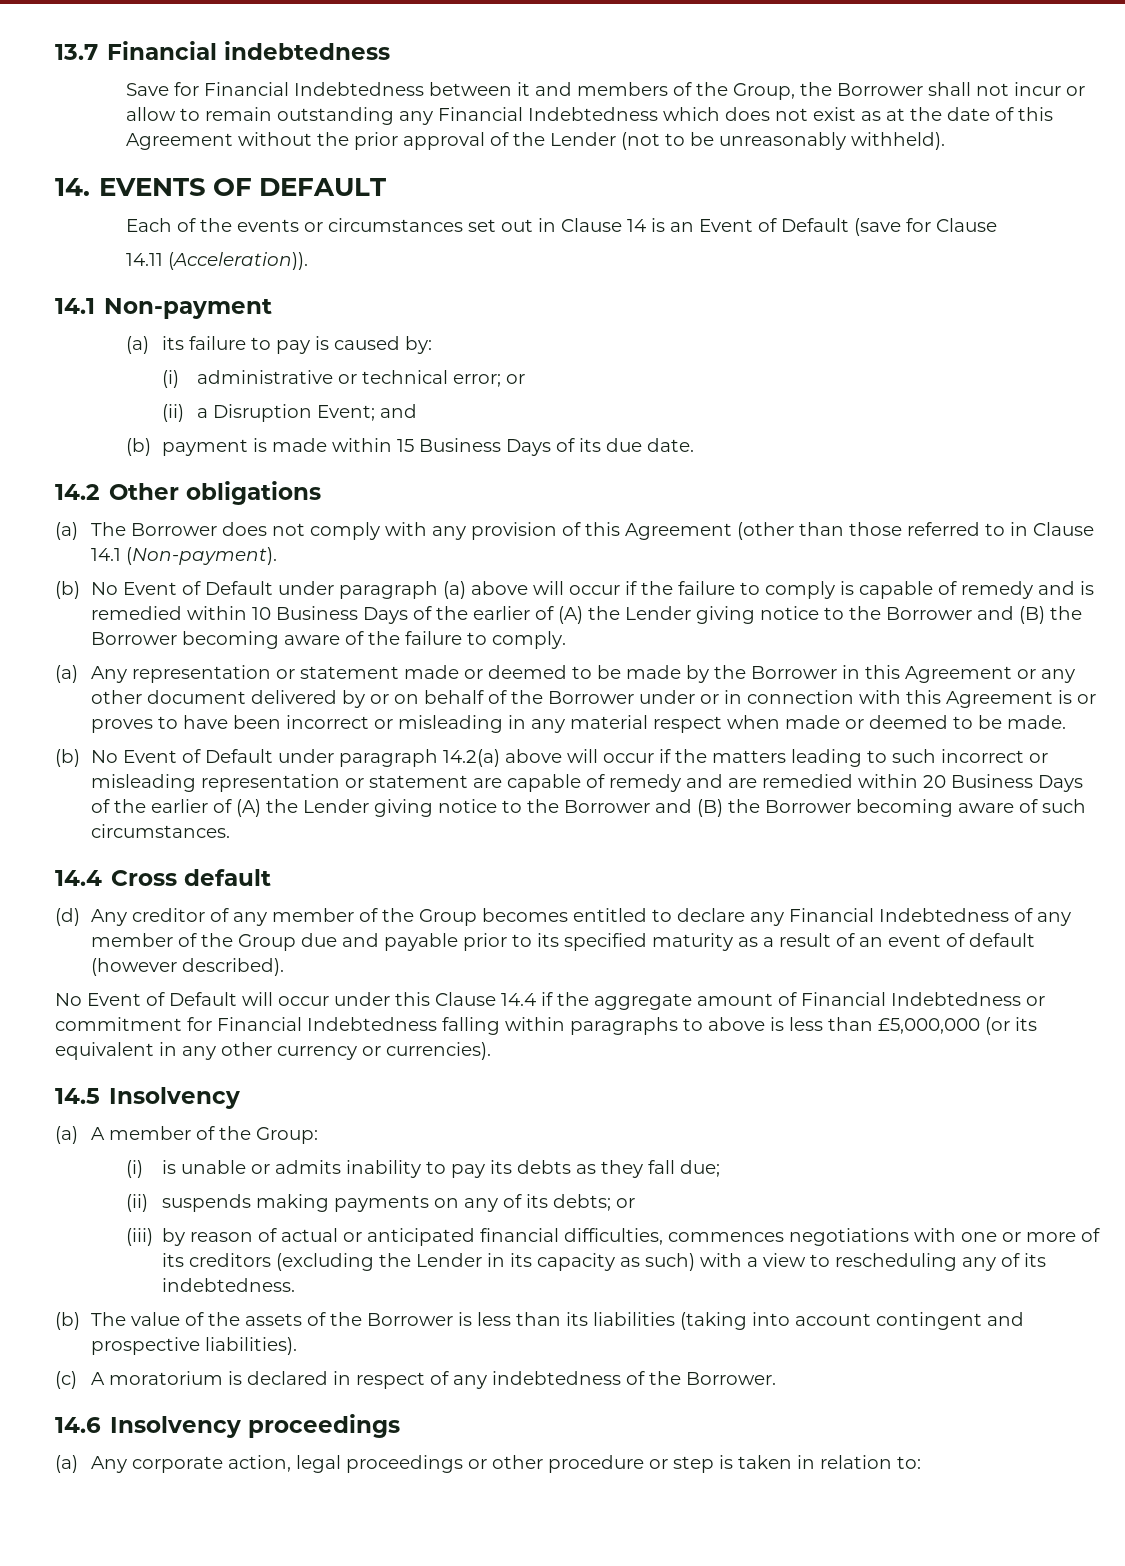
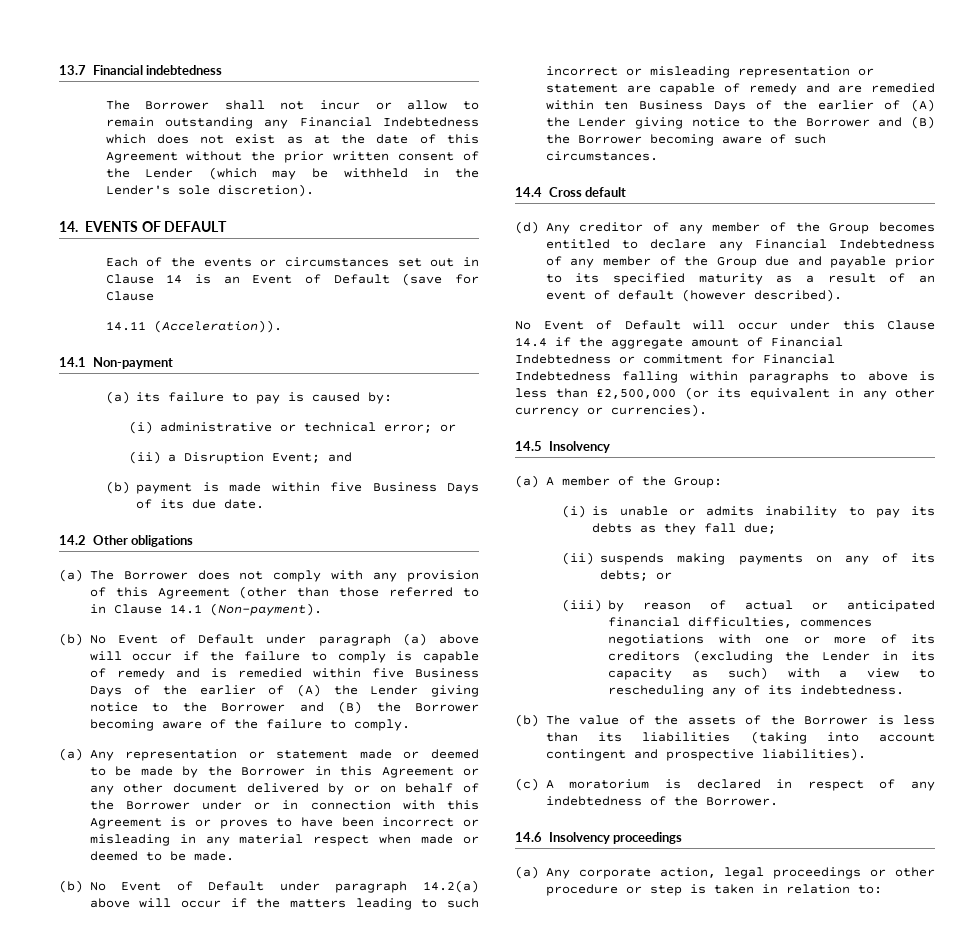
[126,82,833,100] Save for Financial Indebtedness between it and members of the Group, the -> [105,100,130,110] The
[403,132,486,150] approval -> [333,151,455,161] written consent
[621,132,946,150] (not to be unreasonably withheld). -> [208,167,479,180] [105,184,314,197] (which may be withheld in the Lender's sole discretion).
[396,439,414,452] 15 -> [330,482,363,492] five
[251,607,271,620] 10 -> [371,668,404,678] five
[922,775,946,788] 20 -> [604,101,629,110] ten
[878,1018,980,1034] £5,000,000 -> [596,389,676,399] £2,500,000

